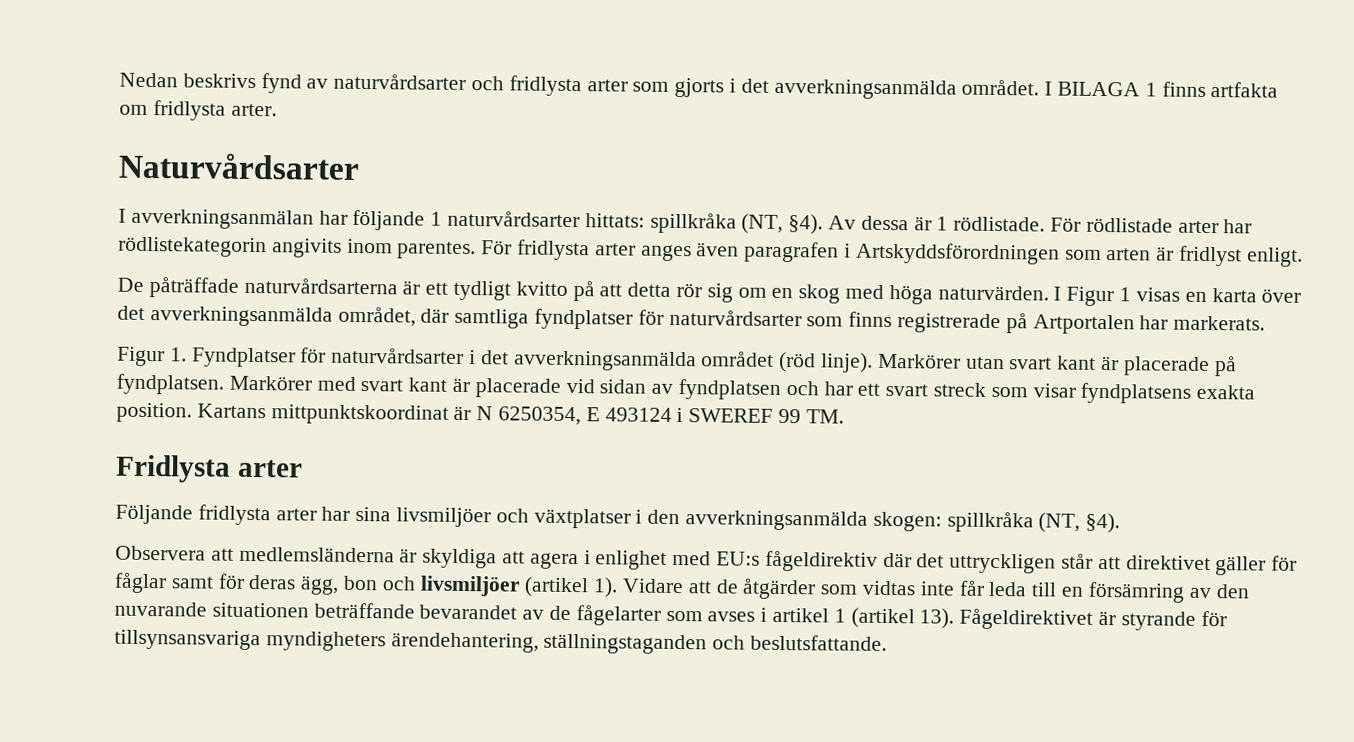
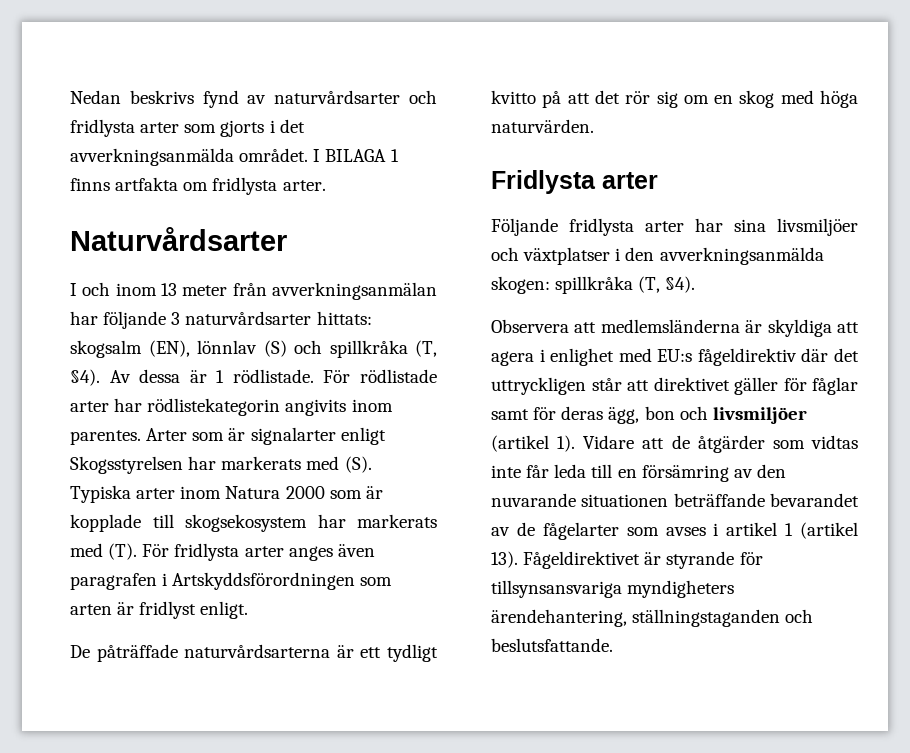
(126, 215) none -> [82,282,267,296] och inom 13 meter från
[430,211,443,226] 1 -> [171,312,181,325] 3
[649,212,784,234] spillkråka (NT, -> [70,340,437,358] skogsalm (EN), lönnlav (S) och spillkråka (T,
(477, 250) none -> [146,427,386,445] [70,456,372,474] [70,485,383,503] [70,514,437,532] [70,543,138,560] Arter som är signalarter enligt Skogsstyrelsen har markerats med (S). Typiska arter inom Natura 2000 som är kopplade till skogsekosystem har markerats med (T).
[627,282,672,297] detta -> [594,90,620,104] det
[1053,286,1302,307] [117,305,1266,335] [117,346,1237,377] [116,373,1256,404] [116,402,844,426] I Figur 1 visas en karta över det avverkningsanmälda området, där samtliga fyndplatser för naturvårdsarter som finns registrerade på Artportalen har markerats. // Figur 1. Fyndplatser för naturvårdsarter i det avverkningsanmälda området (röd linje). Markörer utan svart kant är placerade på fyndplatsen. Markörer med svart kant är placerade vid sidan av fyndplatsen och har ett svart streck som visar fyndplatsens exakta position. Kartans mittpunktskoordinat är N 6250354, E 493124 i SWEREF 99 TM. -> (594, 126) none
[1038,512,1081,533] (NT, -> [638,276,661,293] (T,

